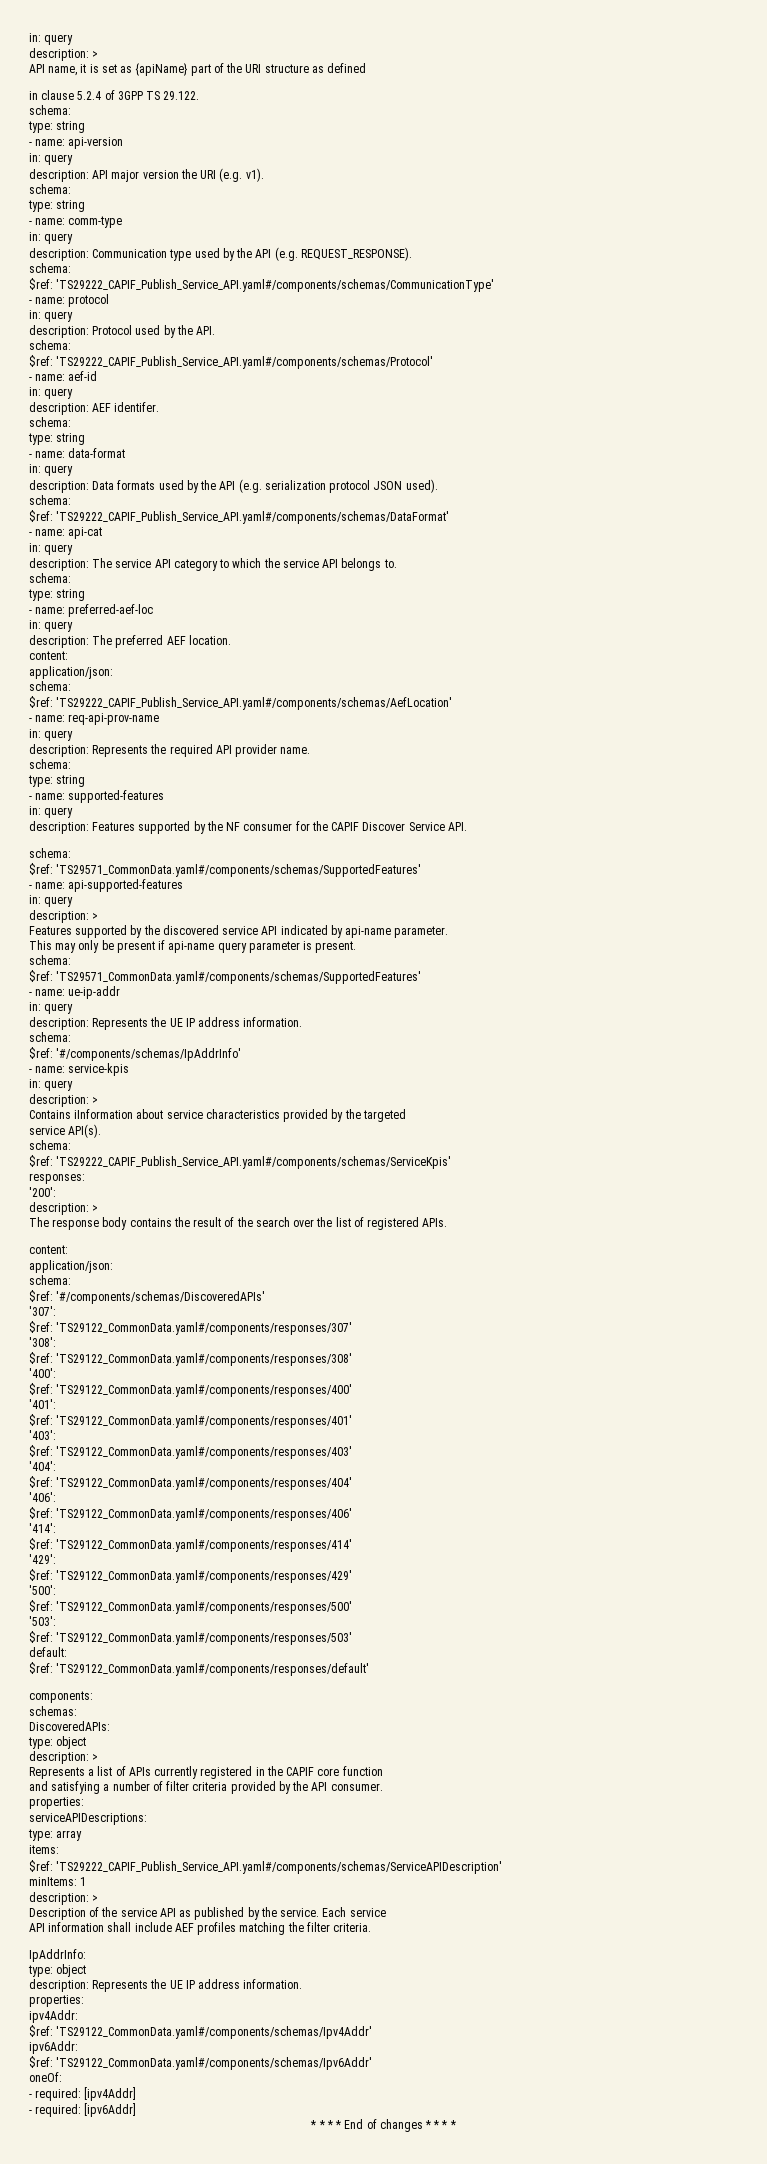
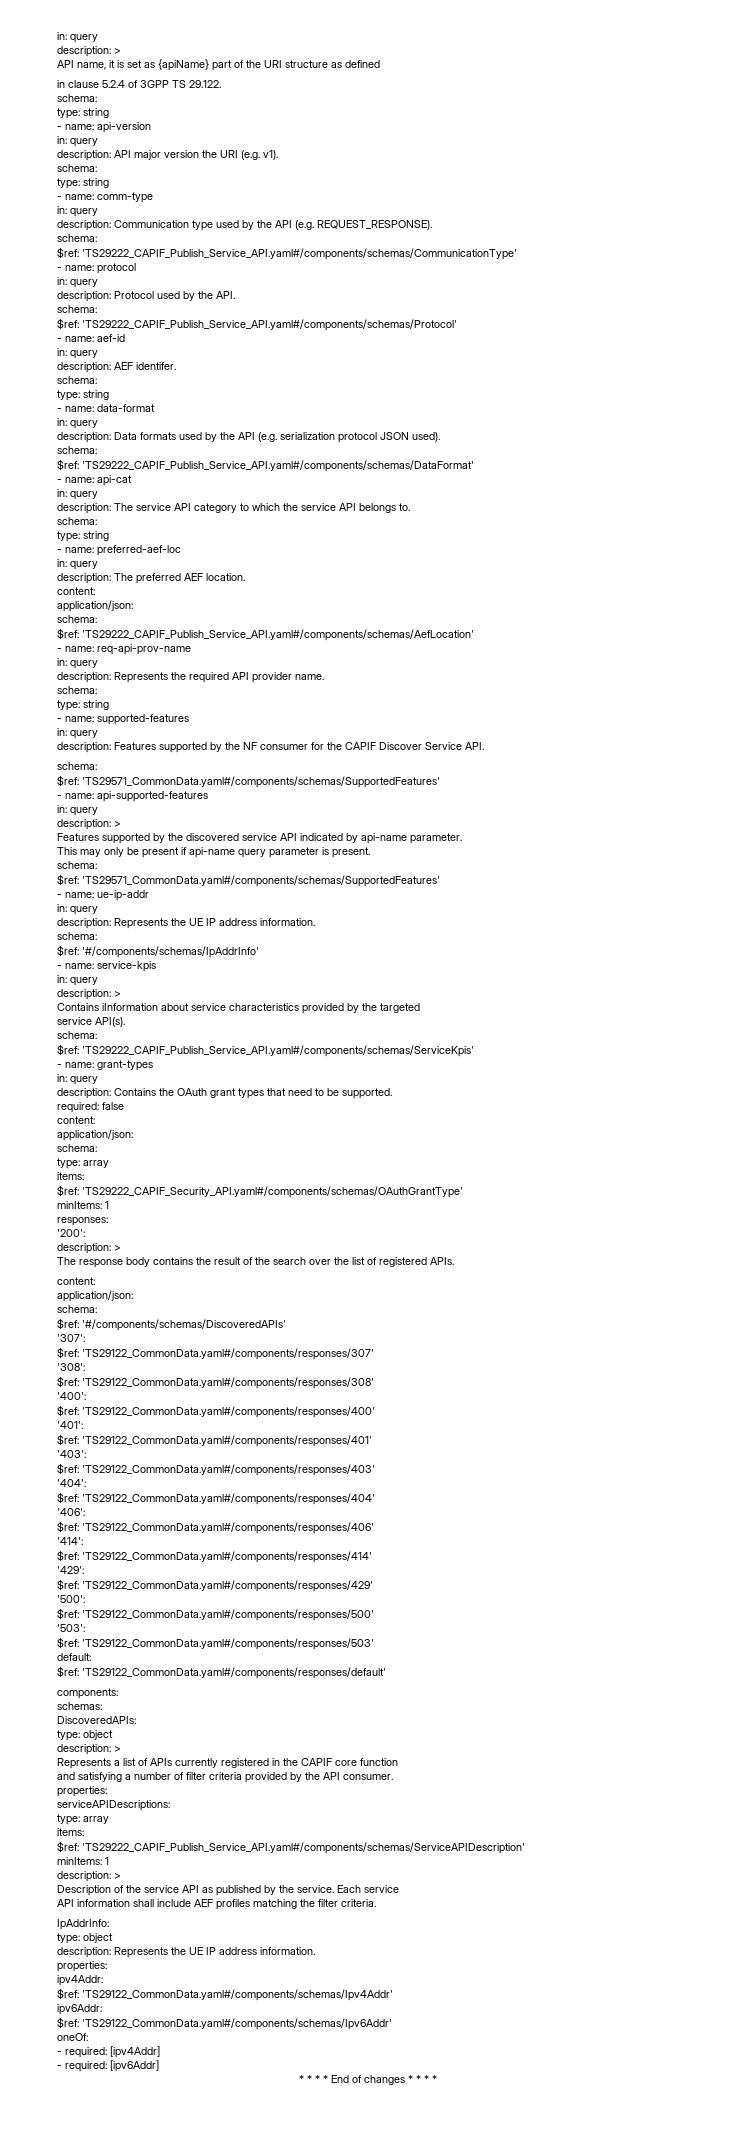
(452, 1162) none -> [57,1060,153,1071] [57,1074,98,1085] [57,1088,392,1099] [57,1102,124,1113] [57,1116,95,1124] [57,1129,133,1141] [57,1144,97,1152] [57,1158,109,1169] [57,1172,84,1180] [57,1185,463,1198] [57,1201,109,1209] // - name: grant-types // in: query // description: Contains the OAuth grant types that need to be supported. // required: false // content: // application/json: // schema: // type: array // items: // $ref: 'TS29222_CAPIF_Security_API.yaml#/components/schemas/OAuthGrantType' // minItems: 1

